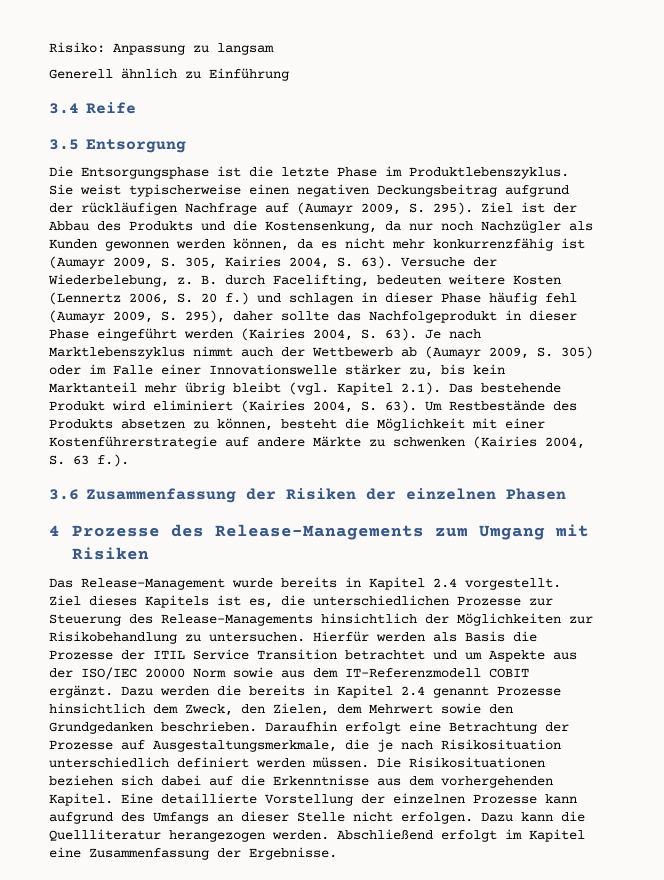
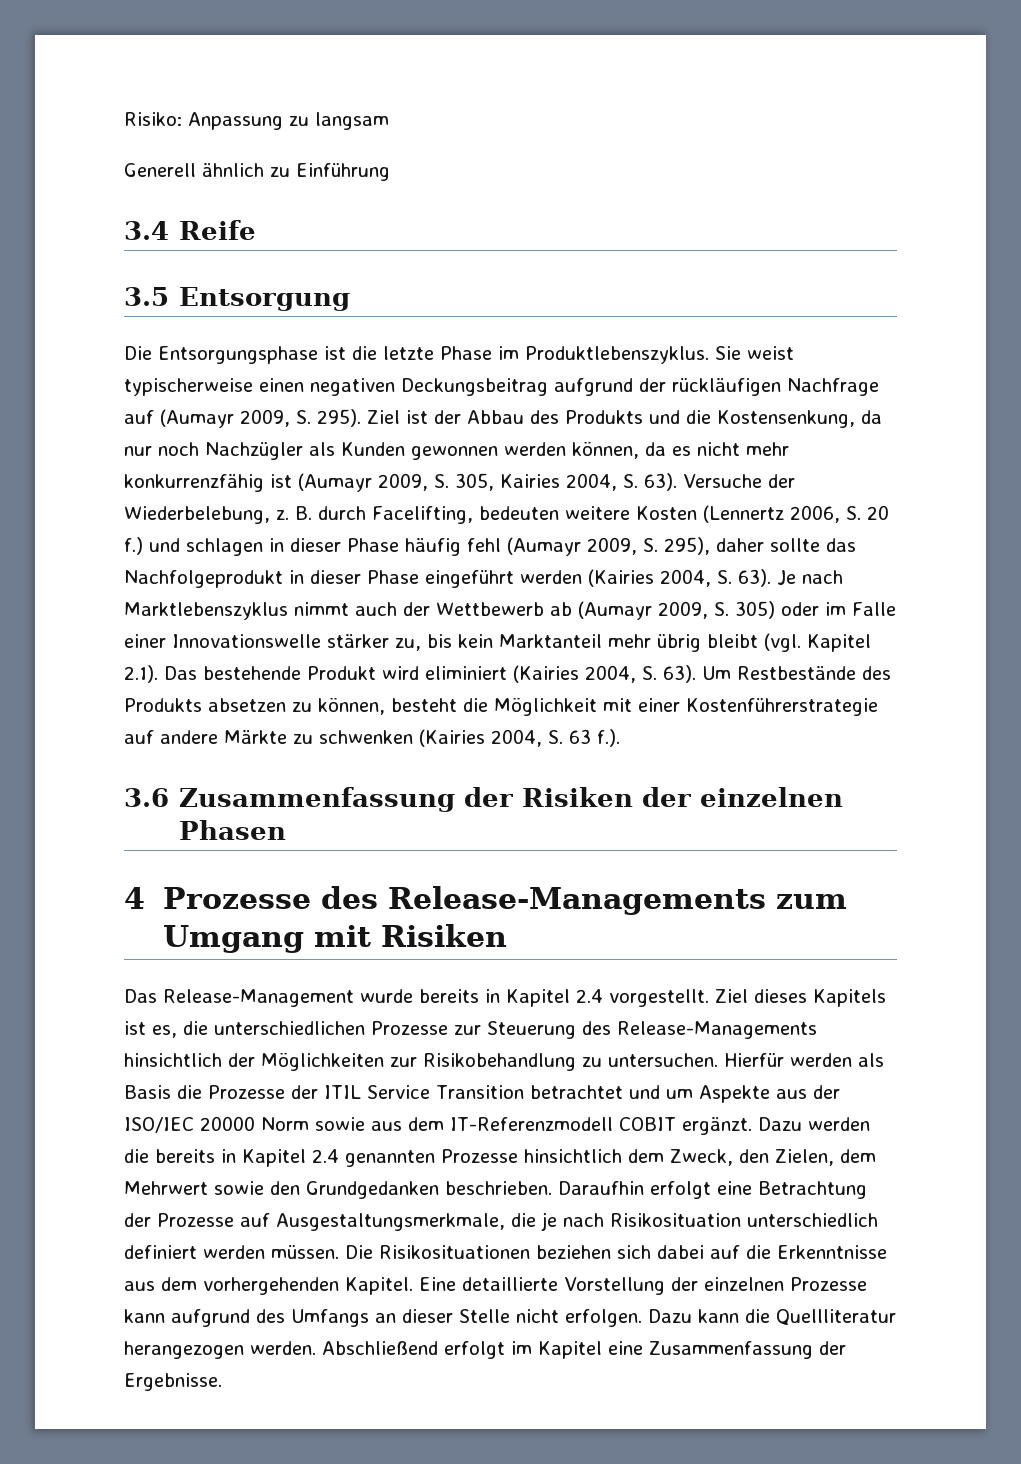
[433,686,489,698] genannt -> [345,1150,435,1167] genannten

